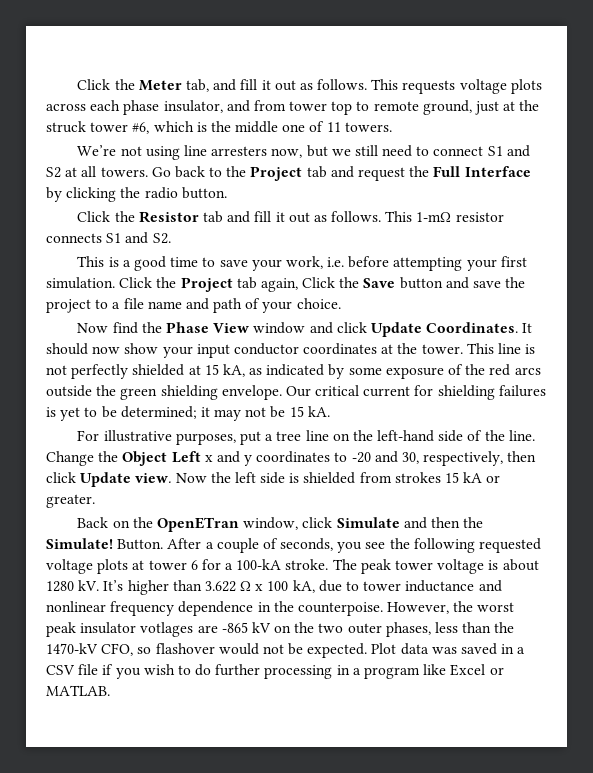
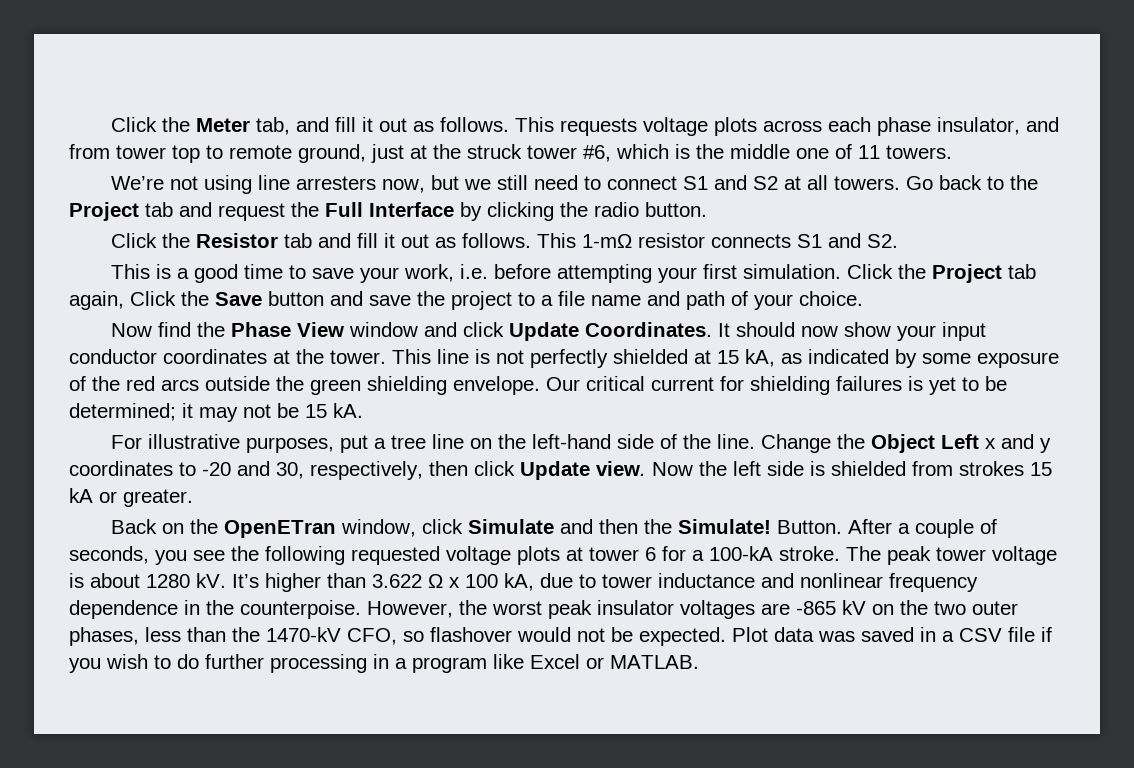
[140,622,194,637] votlages -> [680,600,755,619] voltages

